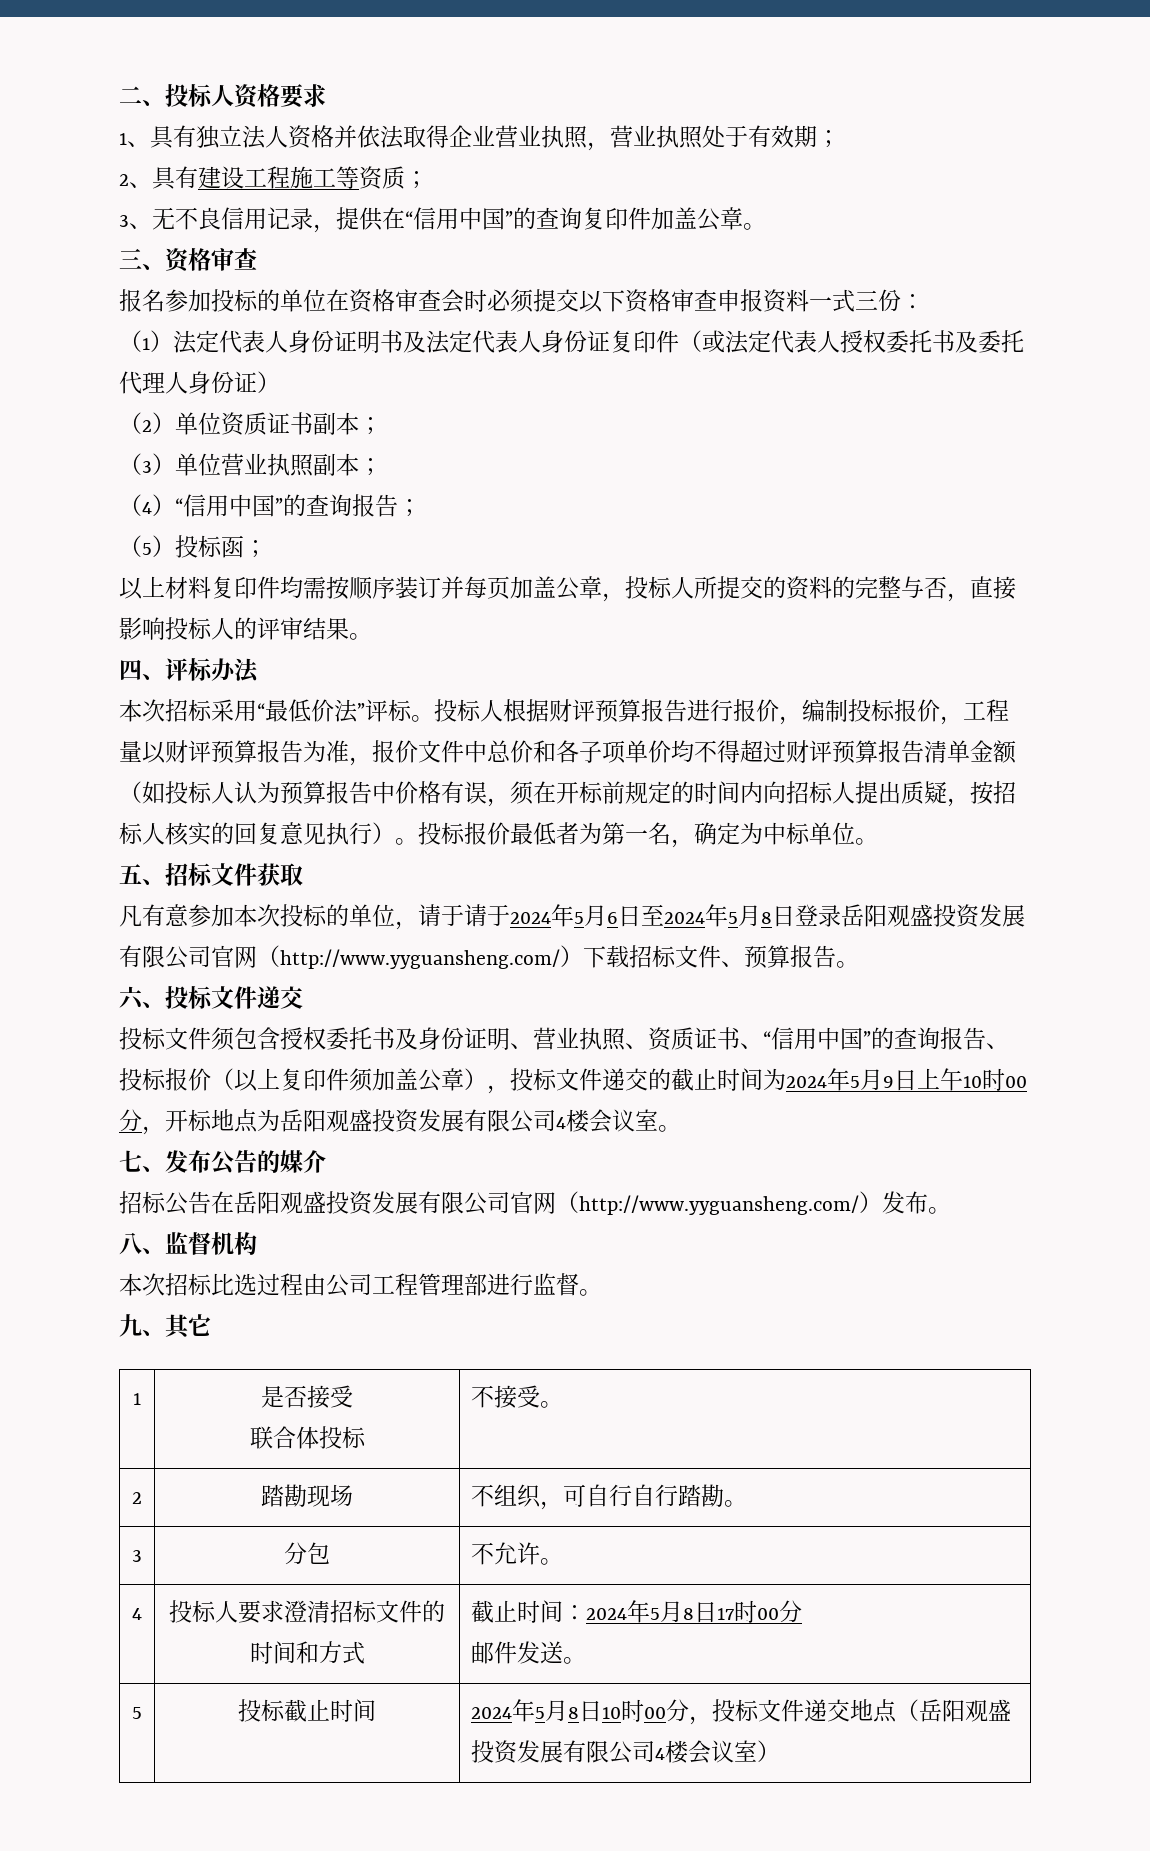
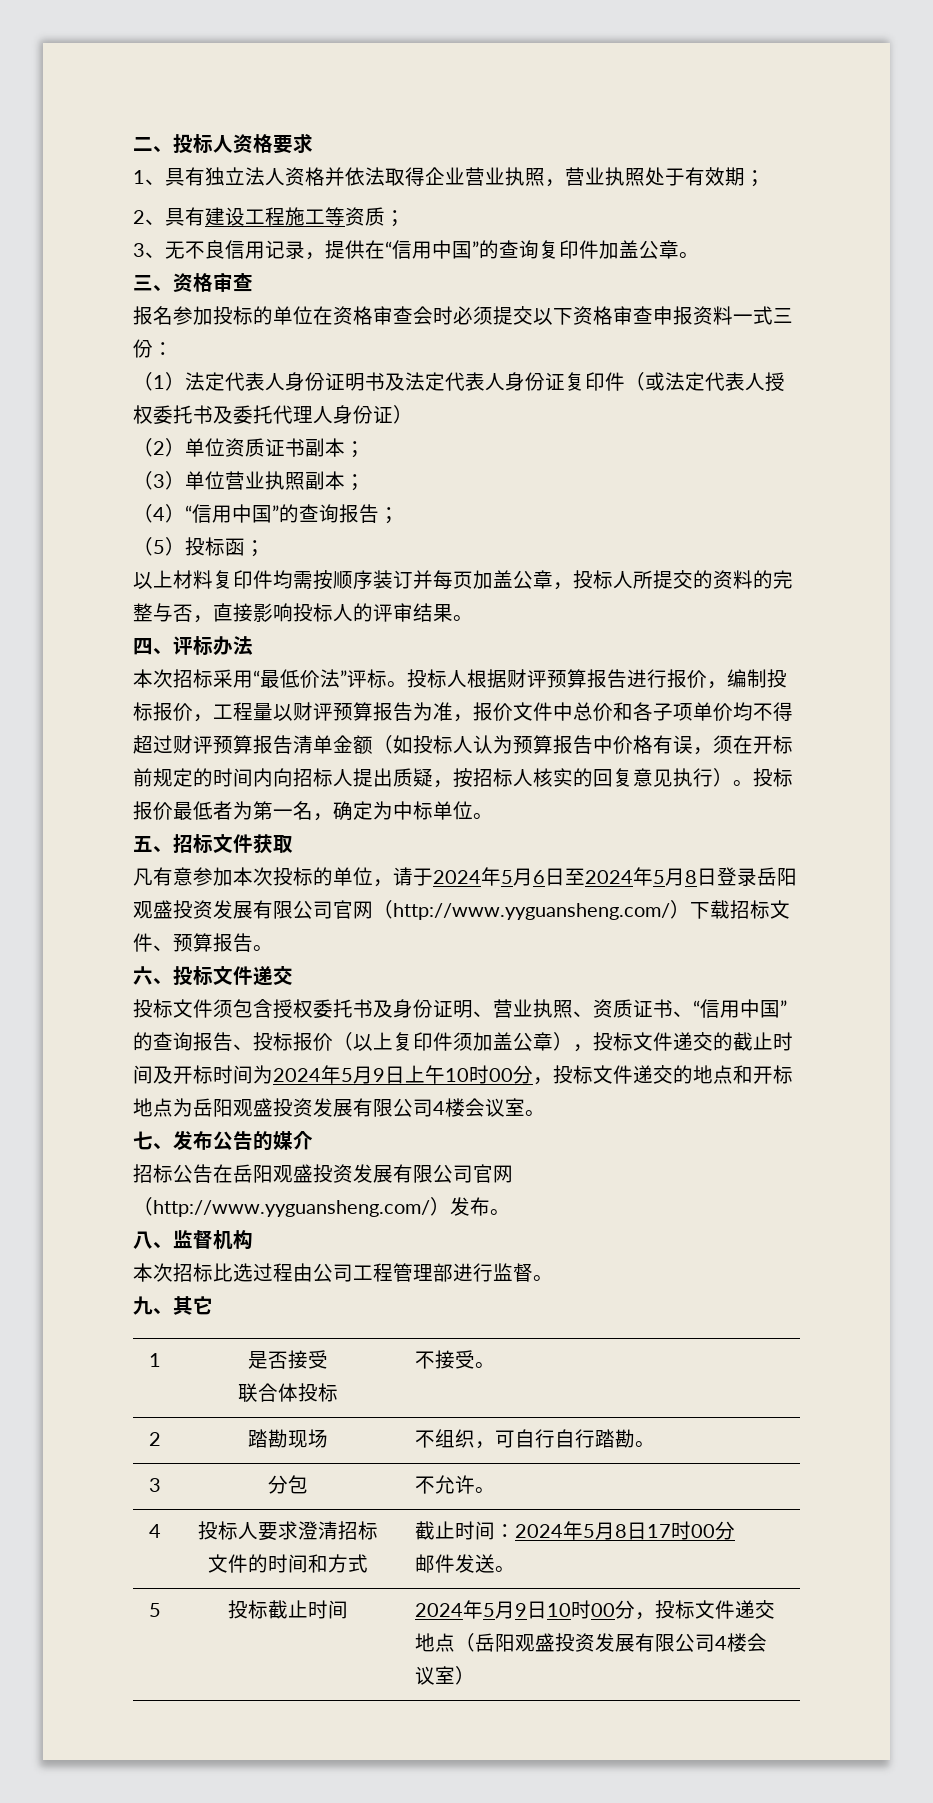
[464,904,510,927] 请于 -> (433, 877) none
(763, 1079) none -> [153,1065,253,1084] 及开标时间
(165, 1130) none -> [553,1065,753,1084] 投标文件递交的地点和
[568,1707,580,1719] 8 -> [514,1603,527,1617] 9

